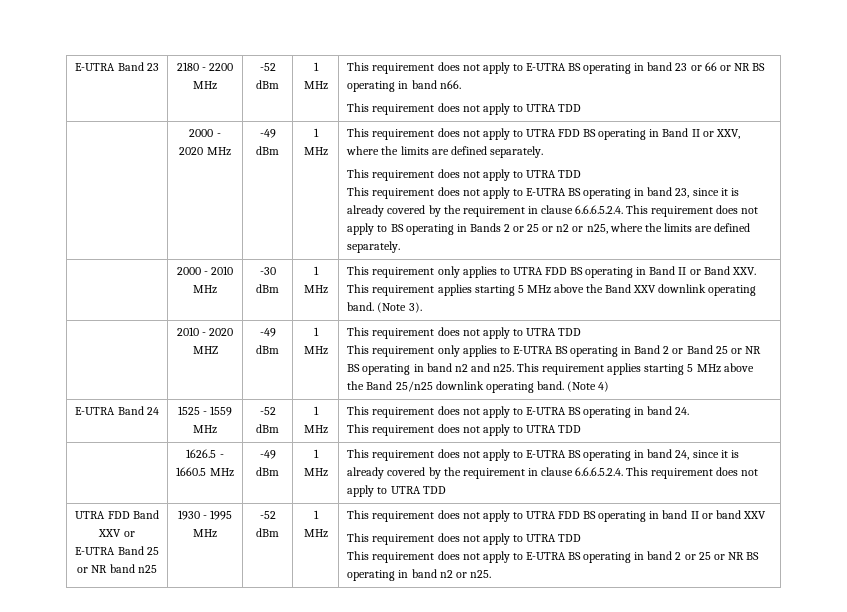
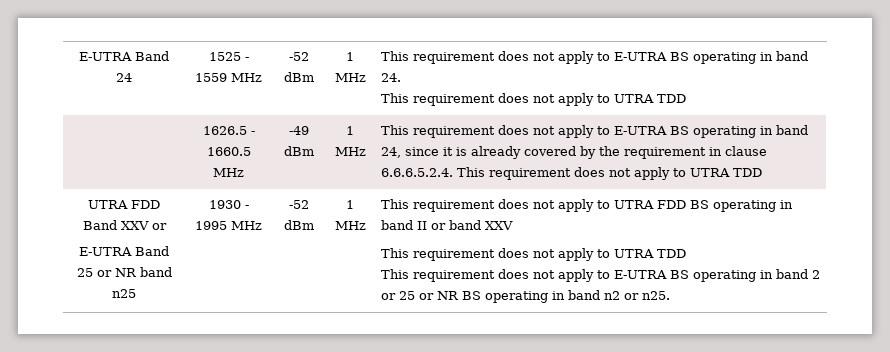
[75,62,159,71] [176,62,234,71] [193,81,217,90] [259,63,276,71] [255,80,279,89] [313,62,319,71] [303,81,328,90] [347,62,765,74] [347,80,461,92] [347,103,582,115] [189,129,221,137] [179,147,231,156] [259,129,276,138] [255,146,279,155] [313,128,319,137] [303,147,328,156] [347,128,740,140] [346,146,543,158] [347,169,582,181] [347,187,739,199] [347,205,759,217] [347,223,751,235] [347,241,401,253] [176,266,234,275] [193,285,217,294] [259,267,276,275] [255,284,279,293] [313,266,319,275] [303,285,328,294] [347,266,756,278] [347,284,757,296] [347,302,422,313] [176,327,234,336] [192,346,218,354] [259,328,276,337] [255,345,279,354] [313,327,319,336] [303,346,328,355] [347,327,582,339] [347,345,761,357] [347,363,754,375] [347,381,610,393] [75,406,144,415] E-UTRA Band 23 | 2180 - 2200 MHz | -52 dBm | 1 MHz | This requirement does not apply to E-UTRA BS operating in band 23 or 66 or NR BS operating in band n66. // This requirement does not apply to UTRA TDD // | 2000 - 2020 MHz | -49 dBm | 1 MHz | This requirement does not apply to UTRA FDD BS operating in Band II or XXV, where the limits are defined separately. // This requirement does not apply to UTRA TDD // This requirement does not apply to E-UTRA BS operating in band 23, since it is already covered by the requirement in clause 6.6.6.5.2.4. This requirement does not apply to BS operating in Bands 2 or 25 or n2 or n25, where the limits are defined separately. // | 2000 - 2010 MHz | -30 dBm | 1 MHz | This requirement only applies to UTRA FDD BS operating in Band II or Band XXV. This requirement applies starting 5 MHz above the Band XXV downlink operating band. (Note 3). // | 2010 - 2020 MHZ | -49 dBm | 1 MHz | This requirement does not apply to UTRA TDD // This requirement only applies to E-UTRA BS operating in Band 2 or Band 25 or NR BS operating in band n2 and n25. This requirement applies starting 5 MHz above the Band 25/n25 downlink operating band. (Note 4) // E-UTRA Band -> [79,51,169,61] E-UTRA Band

